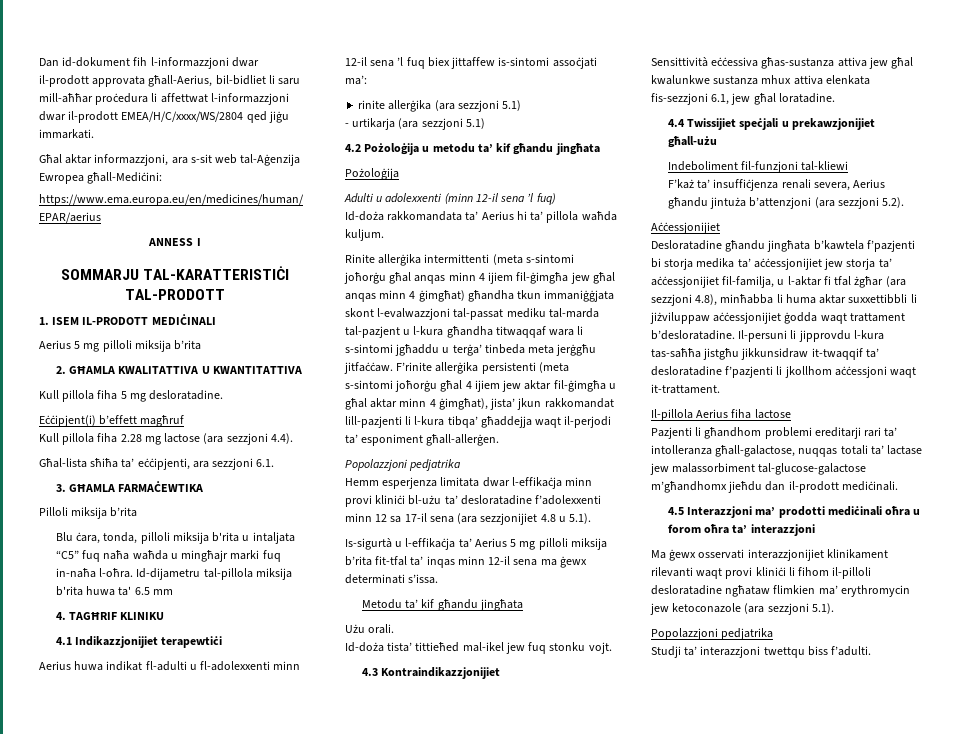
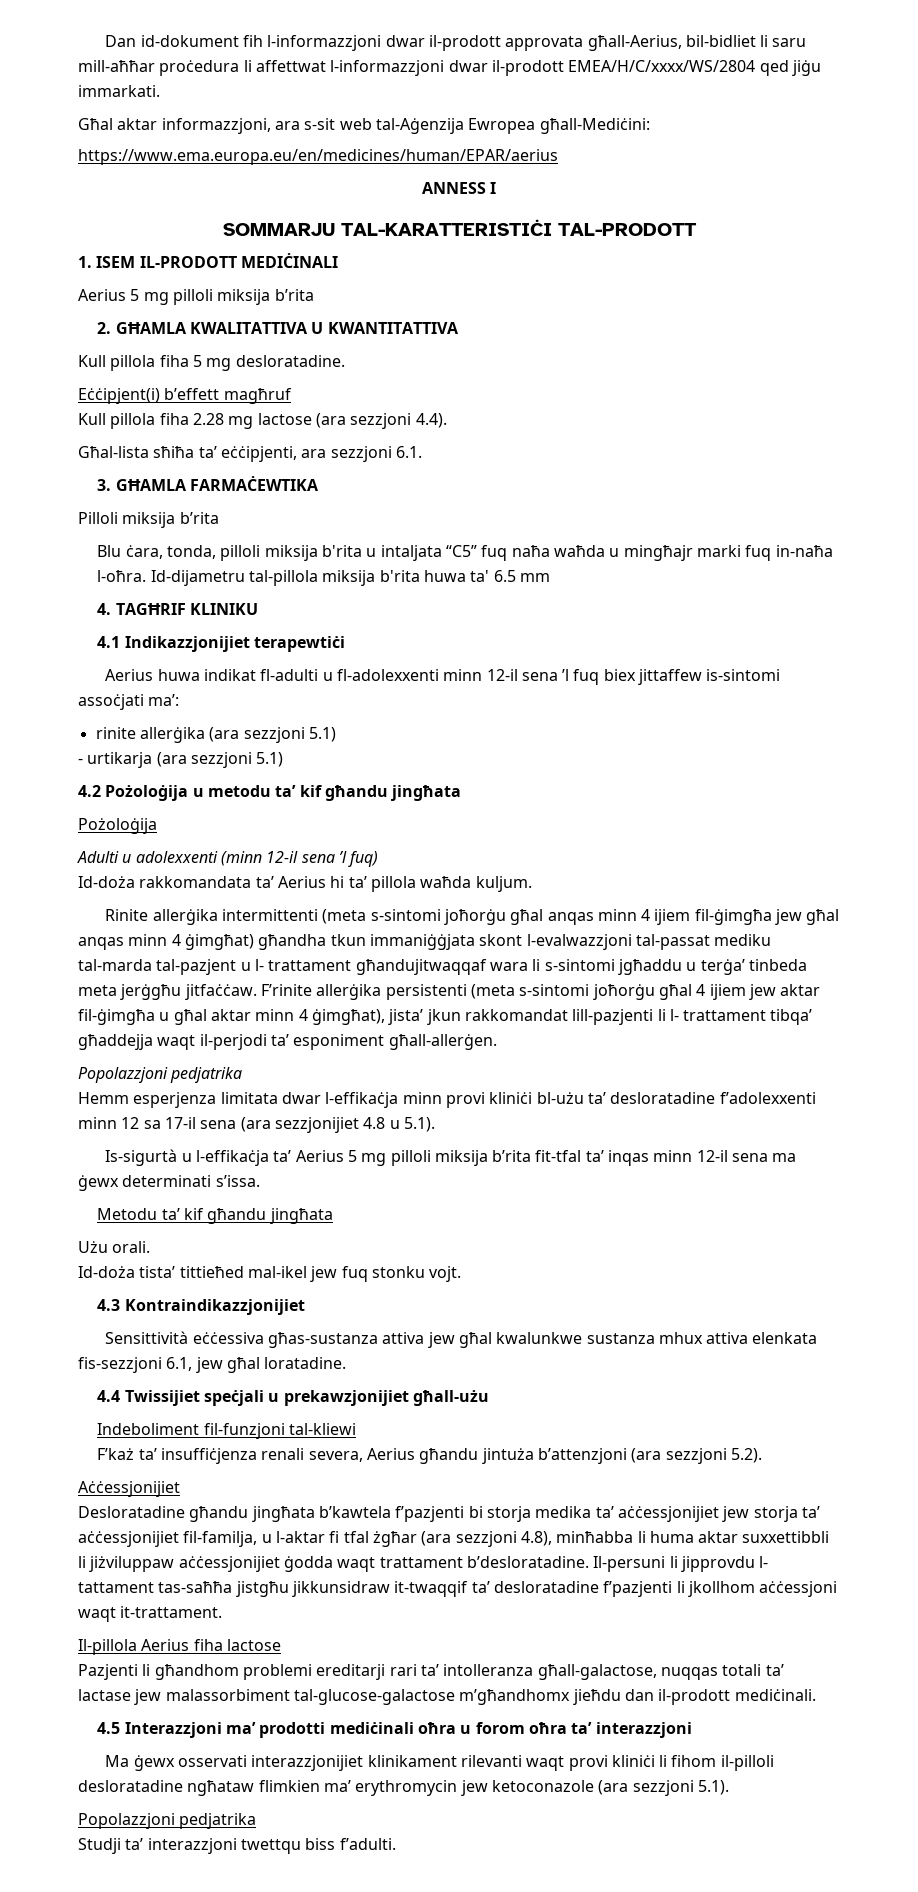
[413,326,546,338] l-kura għandha titwaqqaf -> [254,959,487,975] l- trattament għandujitwaqqaf
[414,416,445,426] l-kura -> [669,1009,767,1021] l- trattament
[853,330,884,340] l-kura -> [759,1556,769,1568] [78,1582,154,1593] l- tattament

